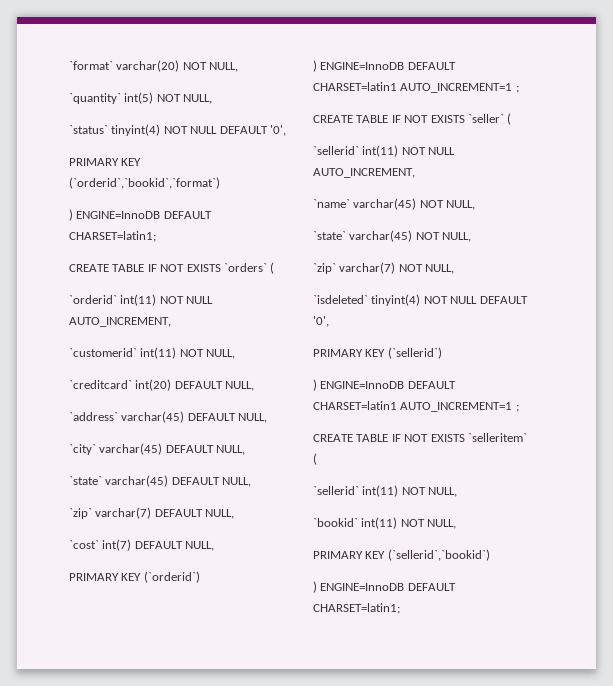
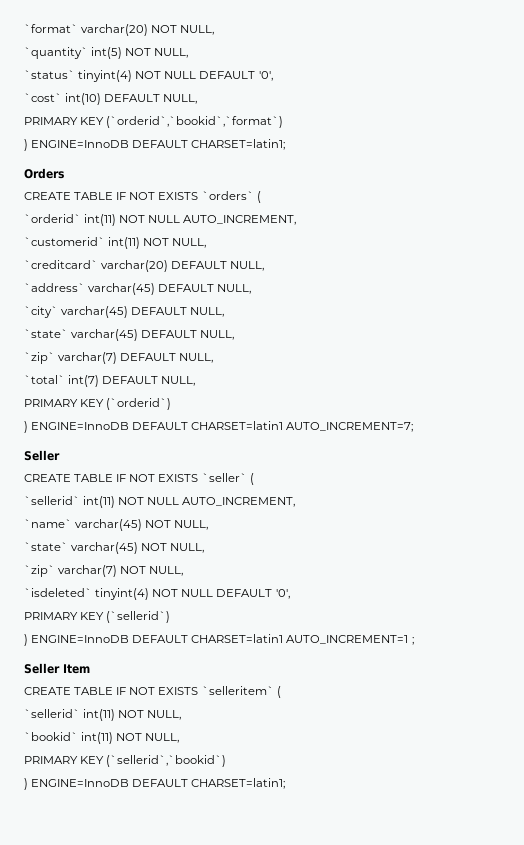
(286, 130) none -> [24,93,198,105] // `cost` int(10) DEFAULT NULL,
(156, 236) none -> [24,168,64,179] // Orders
[135,379,172,391] int(20) -> [101,260,169,272] varchar(20)
[69,540,99,549] `cost` -> [24,375,65,384] `total`
[400,83,519,93] AUTO_INCREMENT=1 ; -> [286,422,414,432] [24,450,60,461] AUTO_INCREMENT=7; // Seller
(519, 408) none -> [24,663,90,674] // Seller Item

